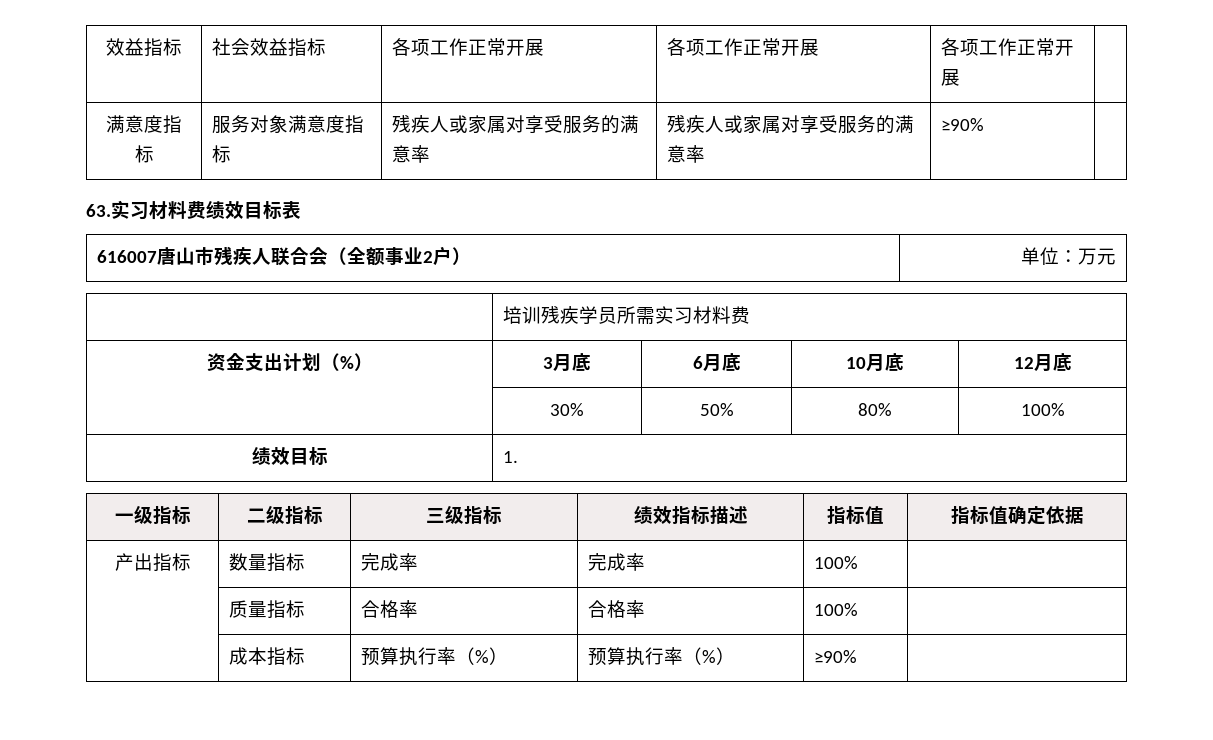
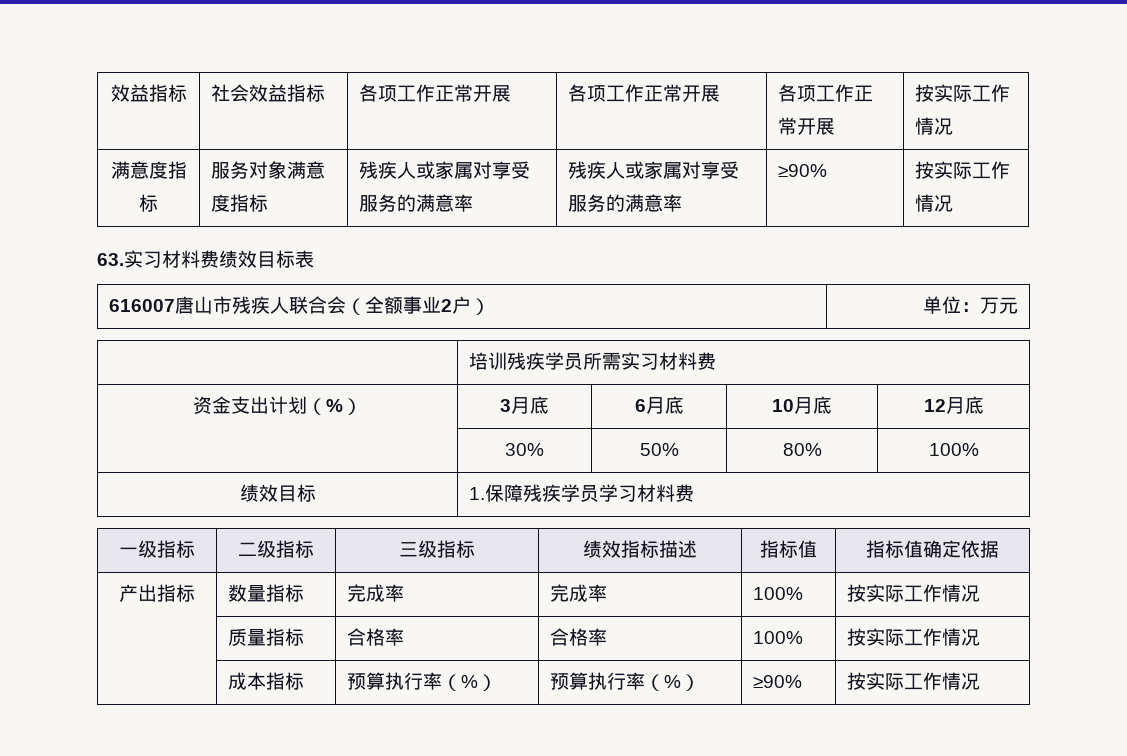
(960, 77) none -> [915,84,1011,102] [915,117,954,135] 按实际工作情况
(984, 124) none -> [915,161,1011,179] [915,194,954,212] 按实际工作情况
(518, 457) none -> [485,484,695,502] 保障残疾学员学习材料费
(858, 562) none -> [847,584,981,602] 按实际工作情况
(858, 609) none -> [847,628,981,646] 按实际工作情况
(857, 656) none -> [847,672,981,690] 按实际工作情况

